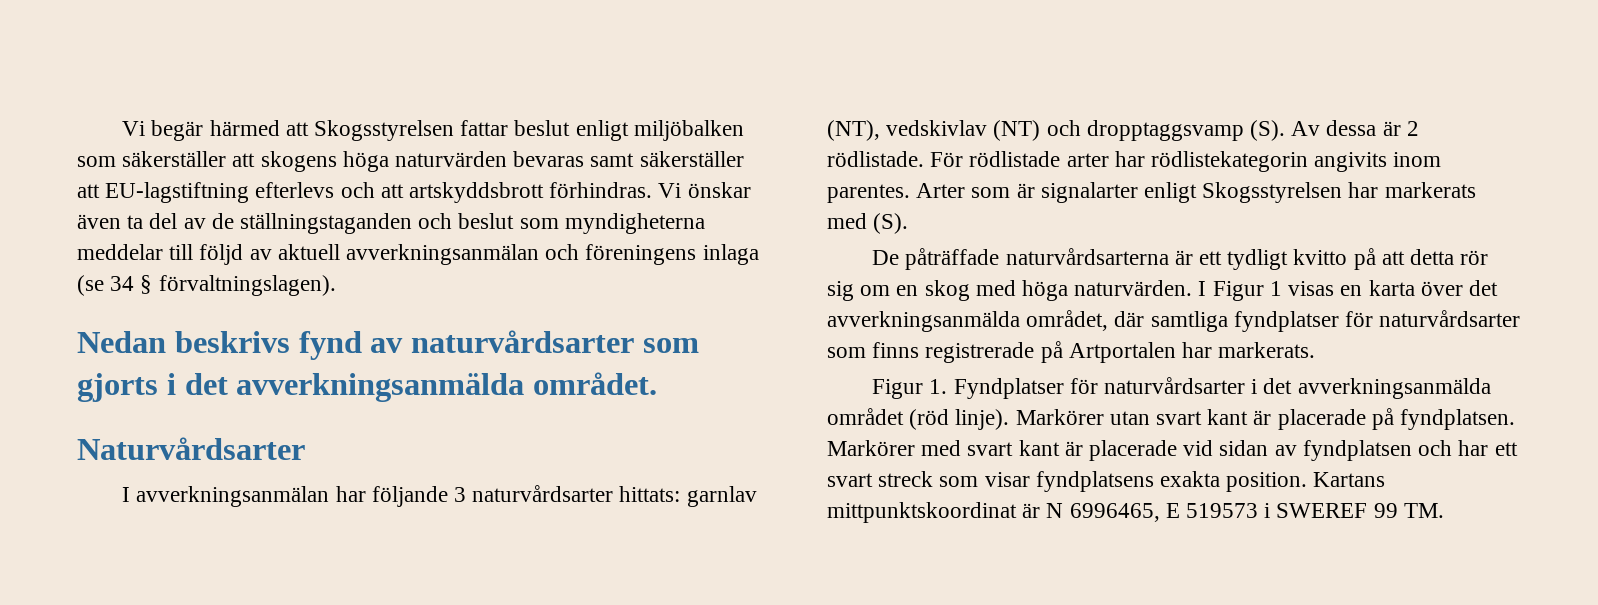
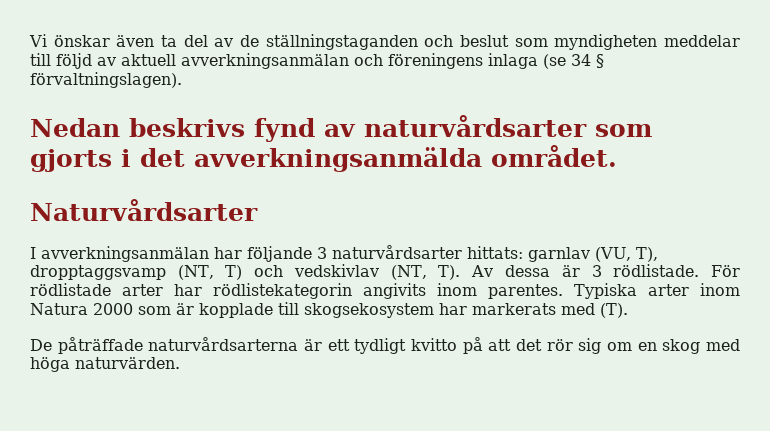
[122,120,744,141] [77,151,744,172] [77,182,682,203] Vi begär härmed att Skogsstyrelsen fattar beslut enligt miljöbalken som säkerställer att skogens höga naturvärden bevaras samt säkerställer att EU-lagstiftning efterlevs och att artskyddsbrott förhindras. Vi -> [29,34,47,47] Vi
[564,213,705,234] myndigheterna -> [554,34,658,50] myndigheten
[827,120,1286,141] (NT), vedskivlav (NT) och dropptaggsvamp (S). -> [595,247,658,262] [30,264,461,280] (VU, T), dropptaggsvamp (NT, T) och vedskivlav (NT, T).
[1406,121,1419,136] 2 -> [591,265,602,277] 3
[916,182,1343,203] Arter som är signalarter enligt Skogsstyrelsen -> [574,283,740,299] [30,302,434,318] Typiska arter inom Natura 2000 som är kopplade till skogsekosystem
[873,213,909,234] (S). -> [600,303,628,318] (T).
[1410,249,1455,265] detta -> [516,339,543,351] det
[1198,280,1498,301] [827,310,1521,332] [827,341,1316,363] [872,377,1491,399] [827,408,1516,430] [827,440,1518,461] [827,471,1386,492] [827,502,1444,523] I Figur 1 visas en karta över det avverkningsanmälda området, där samtliga fyndplatser för naturvårdsarter som finns registrerade på Artportalen har markerats. // Figur 1. Fyndplatser för naturvårdsarter i det avverkningsanmälda området (röd linje). Markörer utan svart kant är placerade på fyndplatsen. Markörer med svart kant är placerade vid sidan av fyndplatsen och har ett svart streck som visar fyndplatsens exakta position. Kartans mittpunktskoordinat är N 6996465, E 519573 i SWEREF 99 TM. -> (180, 363) none

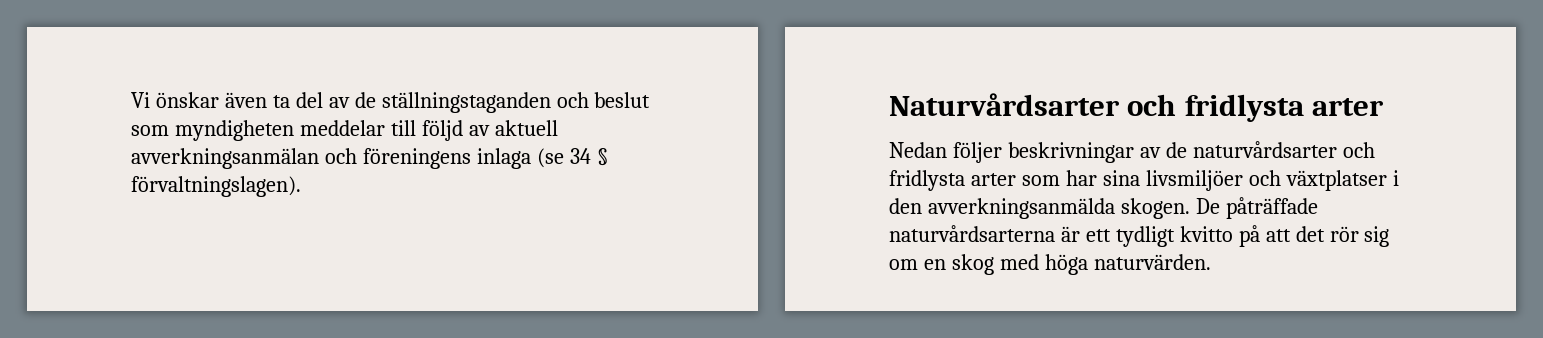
[30,115,652,142] [30,145,617,172] [30,199,258,221] [30,245,658,262] [30,264,741,280] [30,283,740,299] [30,302,628,318] Nedan beskrivs fynd av naturvårdsarter som gjorts i det avverkningsanmälda området. // Naturvårdsarter // I avverkningsanmälan har följande 3 naturvårdsarter hittats: garnlav (VU, T), dropptaggsvamp (NT, T) och vedskivlav (NT, T). Av dessa är 3 rödlistade. För rödlistade arter har rödlistekategorin angivits inom parentes. Typiska arter inom Natura 2000 som är kopplade till skogsekosystem har markerats med (T). // -> [889,93,1385,122] [889,141,1375,163] [889,170,1399,191] [889,198,1190,219] Naturvårdsarter och fridlysta arter // Nedan följer beskrivningar av de naturvårdsarter och fridlysta arter som har sina livsmiljöer och växtplatser i den avverkningsanmälda skogen.

